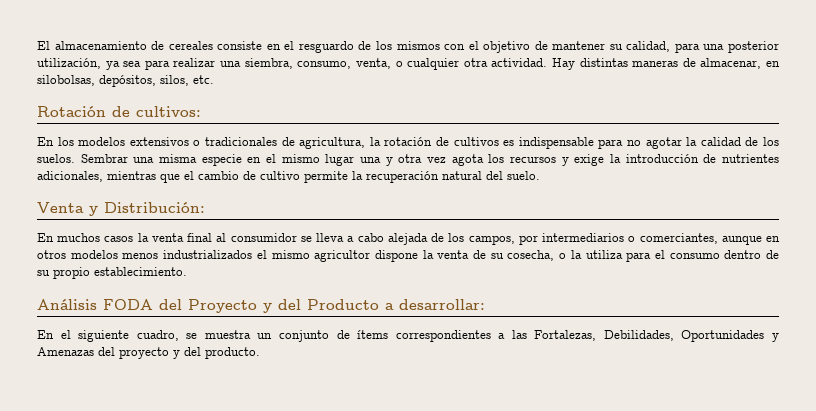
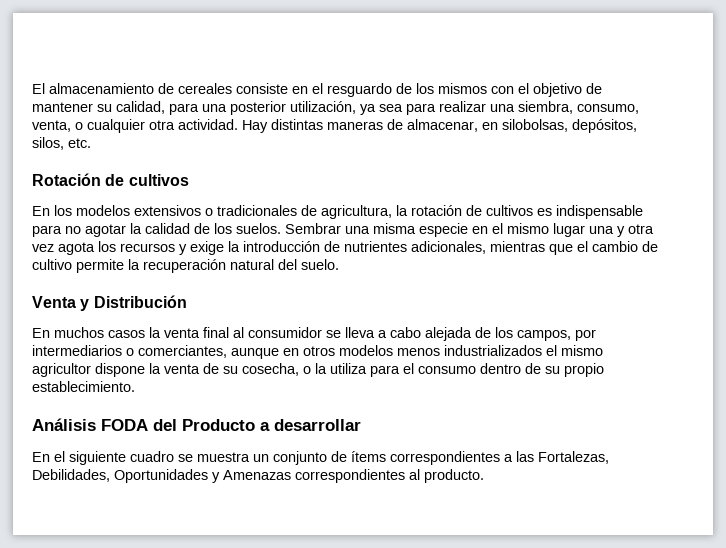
[136,106,201,117] cultivos: -> [128,174,189,186] cultivos
[104,202,205,213] Distribución: -> [93,295,187,308] Distribución
[188,299,301,313] Proyecto y del -> (177, 425) none
[399,299,485,310] desarrollar: -> [274,419,361,431] desarrollar
[136,330,179,341] cuadro, -> [130,451,174,462] cuadro
[98,347,201,359] del proyecto y del -> [295,469,420,483] correspondientes al

